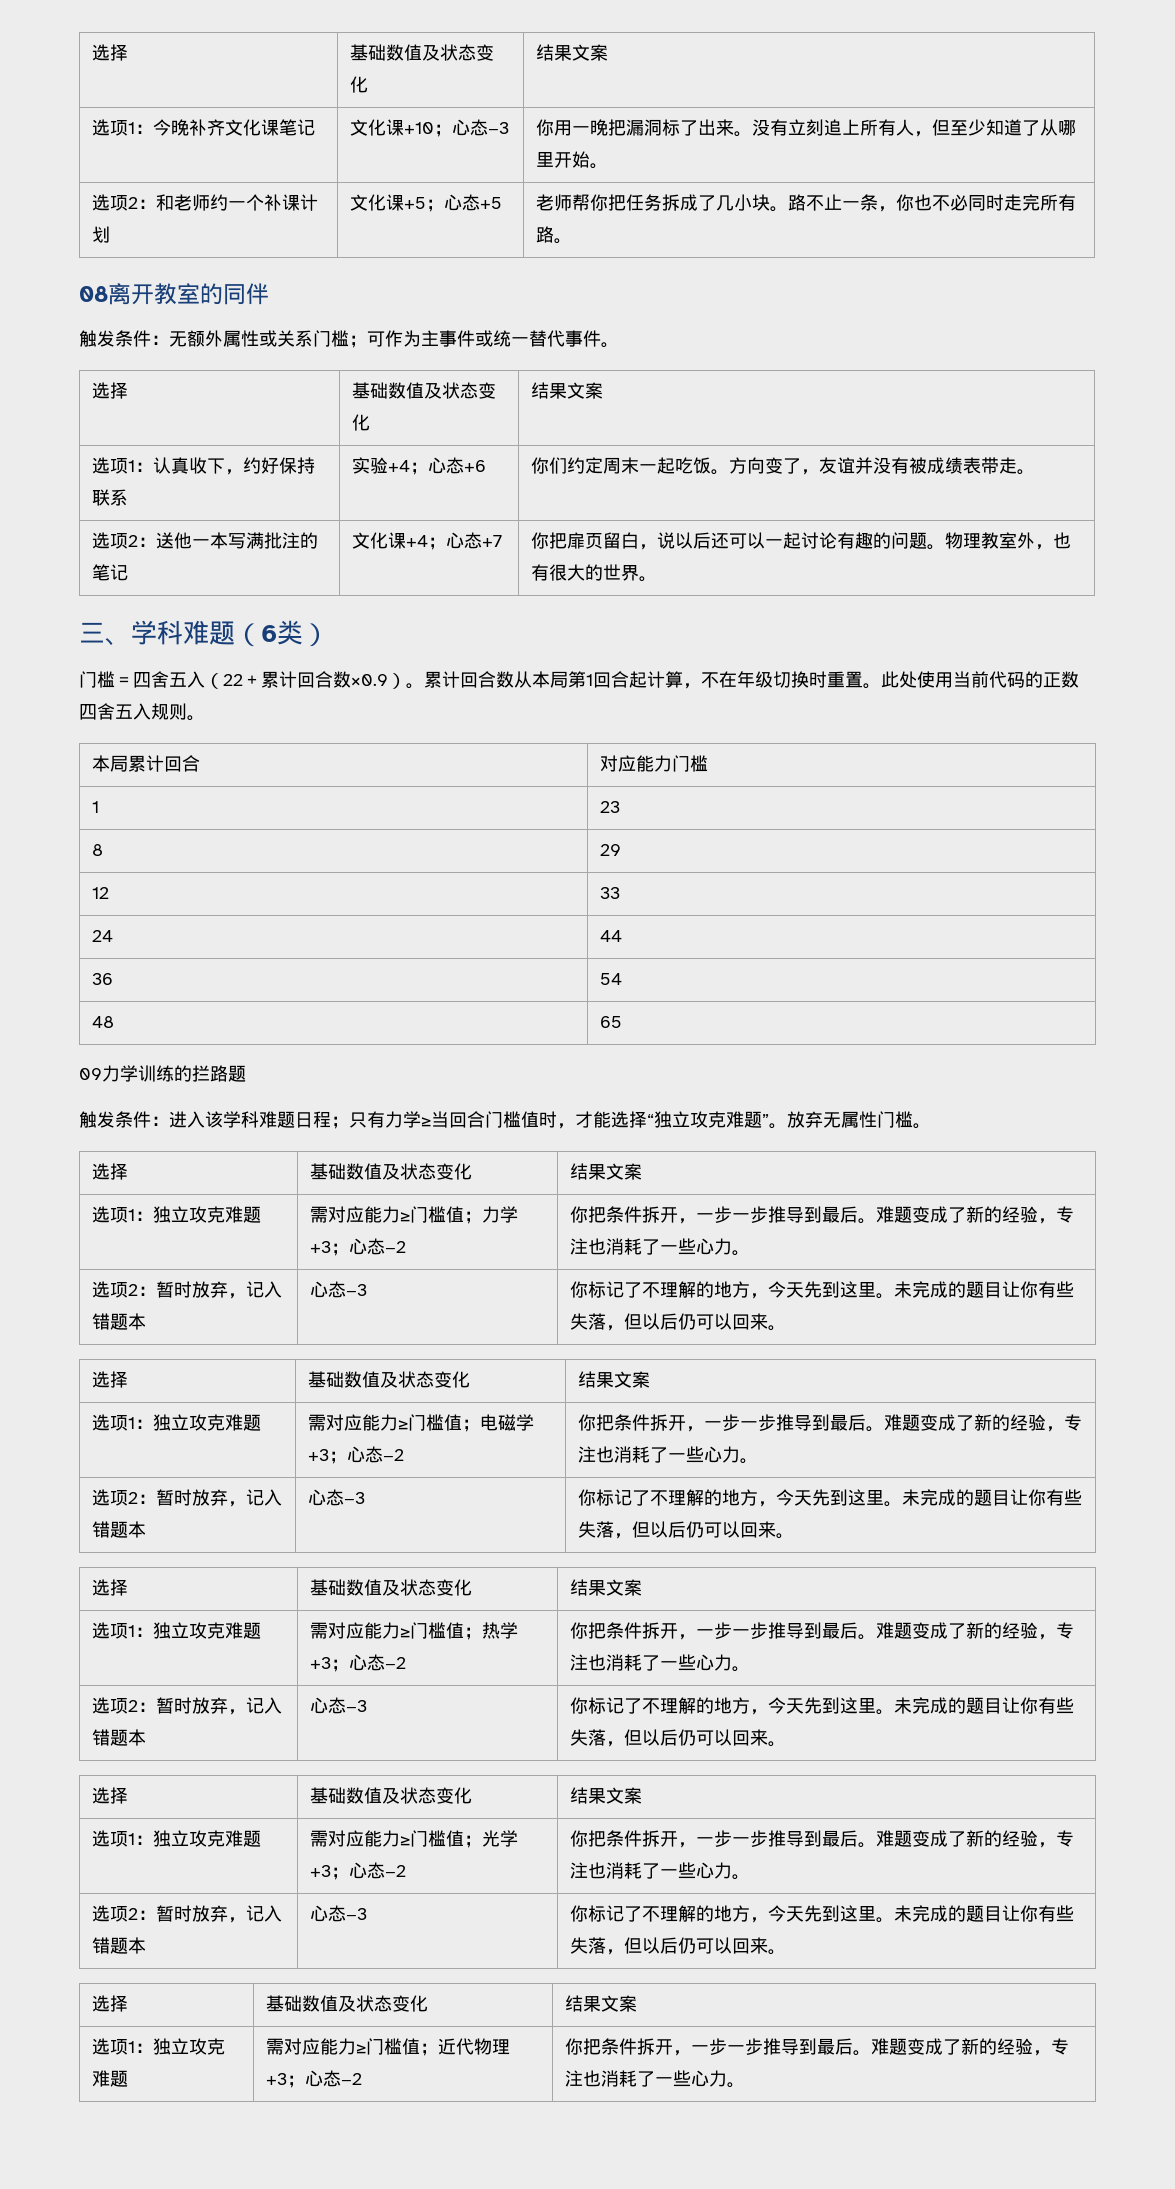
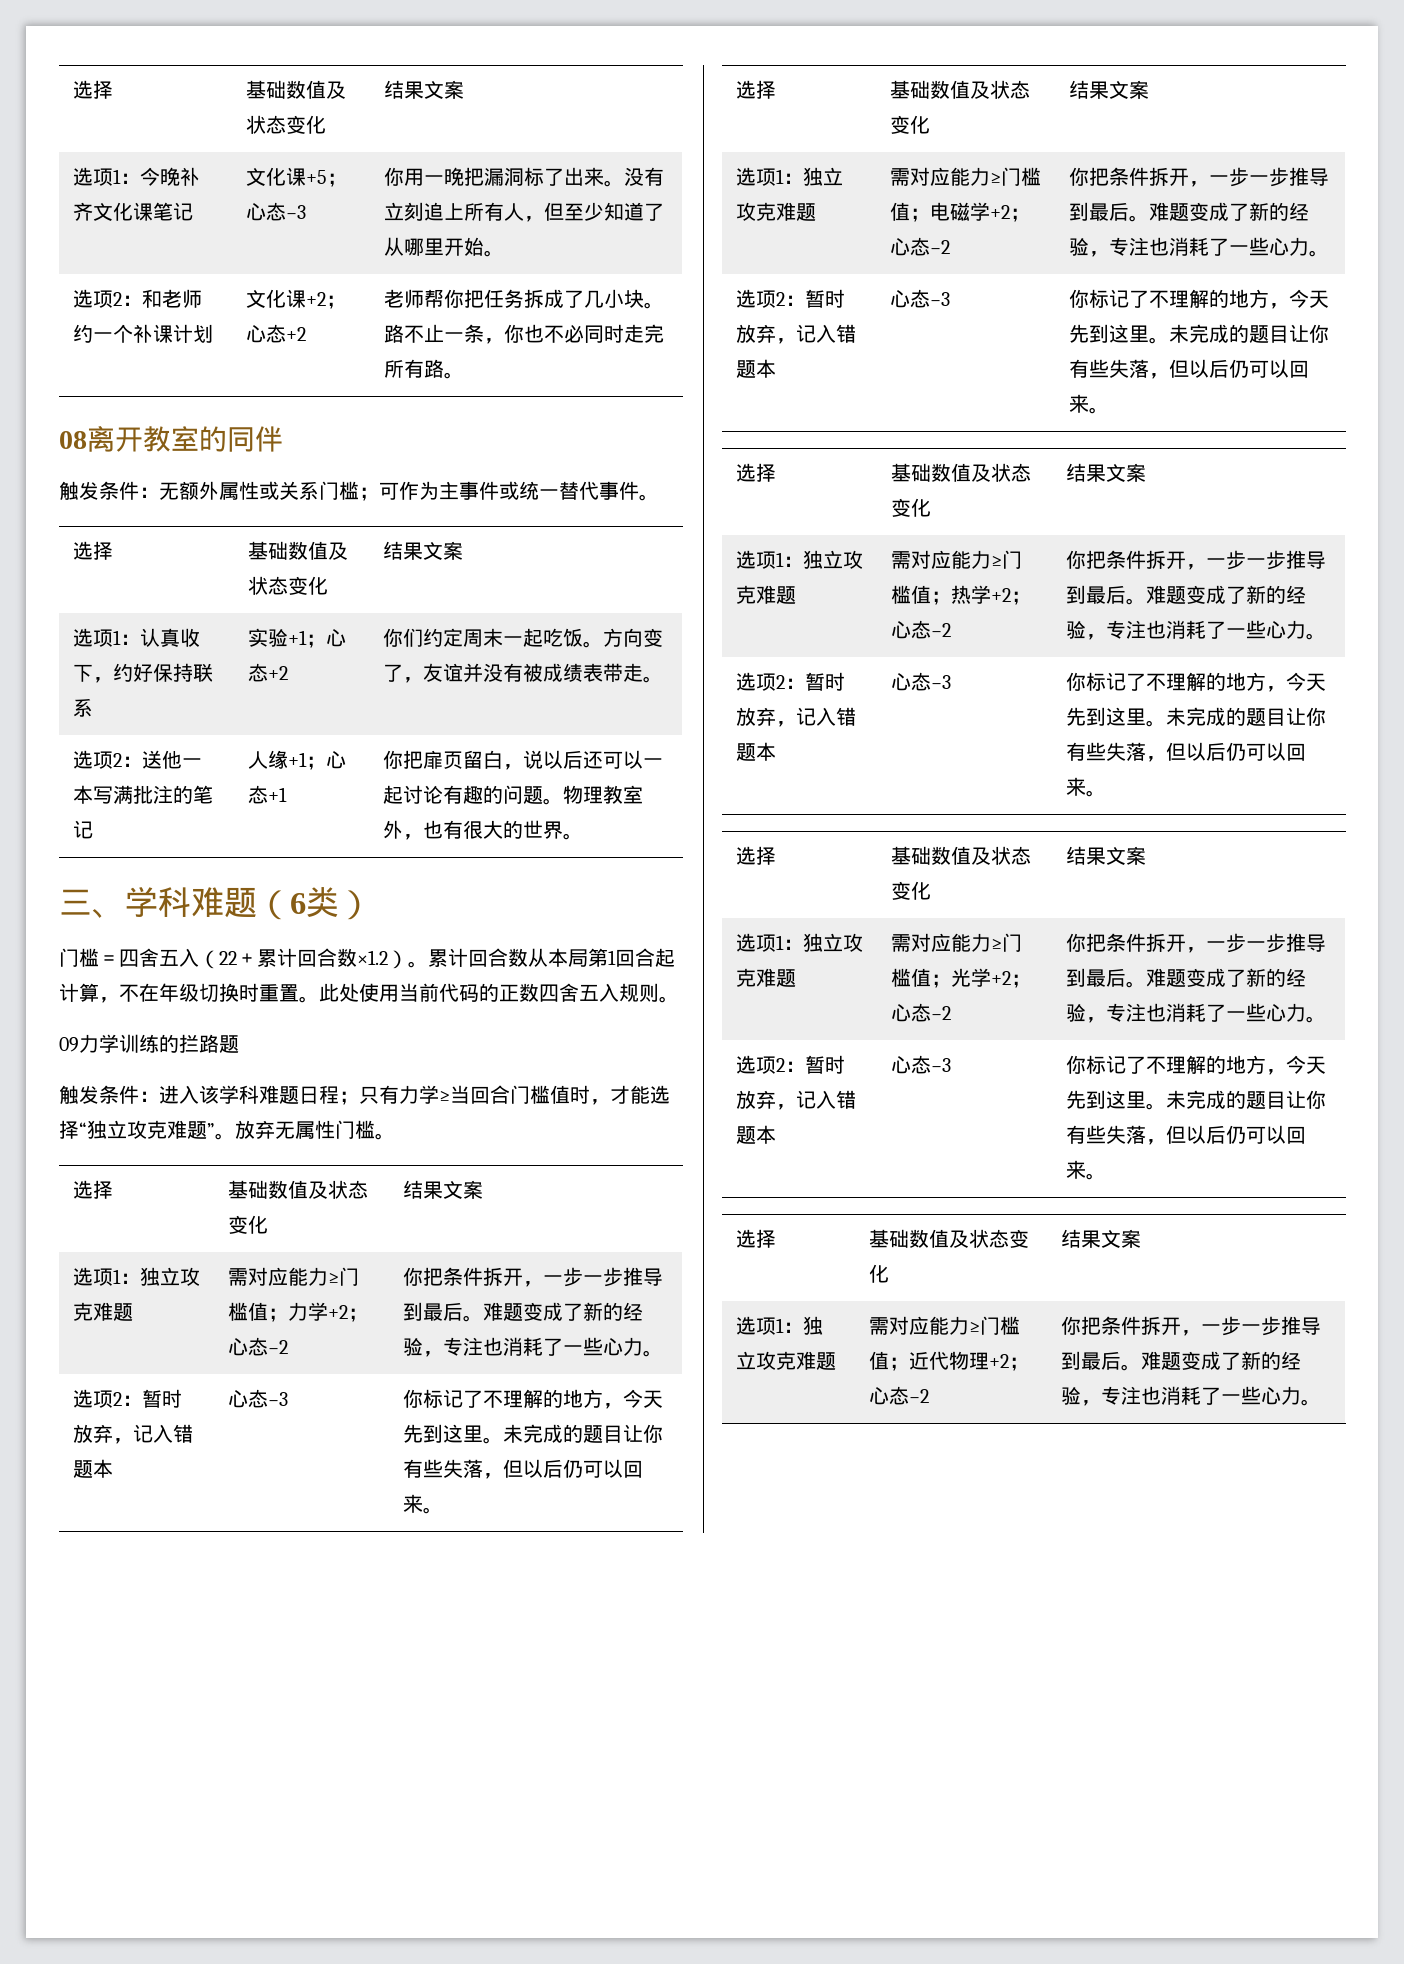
[404,122,435,134] +10 -> [306,170,328,184] +5
[404,194,503,212] +5；心态+5 -> [306,292,347,309] [246,324,307,343] +2；心态+2
[388,457,487,475] +4；心态+6 -> [288,629,347,648] [248,663,289,682] +1；心态+2
[352,532,503,550] 文化课+4；心态+7 -> [248,750,347,770] [248,785,288,804] 人缘+1；心态+1
[351,674,388,686] ×0.9 -> [357,950,388,965] ×1.2
[92,755,201,772] [600,755,709,772] [92,801,100,813] [600,801,621,813] [92,844,104,856] [600,844,622,856] [92,887,110,899] [600,887,621,899] [92,930,114,942] [600,930,623,942] [92,973,114,985] [600,973,623,985] [92,1016,115,1028] [600,1016,623,1028] // 本局累计回合 | 对应能力门槛 // 1 | 23 // 8 | 29 // 12 | 33 // 24 | 44 // 36 | 54 // 48 | 65 -> (679, 999) none
[310,1241,332,1253] +3 -> [328,1305,349,1319] +2
[308,1449,330,1461] +3 -> [990,205,1011,219] +2
[310,1657,332,1669] +3 -> [991,588,1012,602] +2
[310,1865,332,1877] +3 -> [991,971,1012,985] +2
[266,2073,288,2085] +3 -> [989,1354,1010,1368] +2

